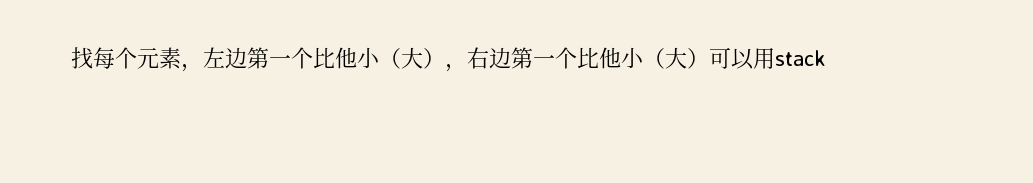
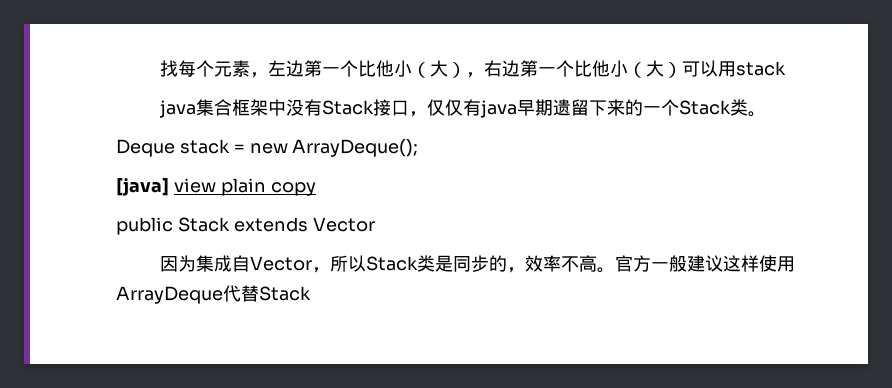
(826, 58) none -> [158,99,766,118] [116,139,419,157] [116,178,316,196] [116,217,375,235] [159,255,795,273] [116,285,311,304] // java集合框架中没有Stack接口，仅仅有java早期遗留下来的一个Stack类。 // Deque stack = new ArrayDeque(); // [java] view plain copy // public Stack extends Vector // 因为集成自Vector，所以Stack类是同步的，效率不高。官方一般建议这样使用ArrayDeque代替Stack

